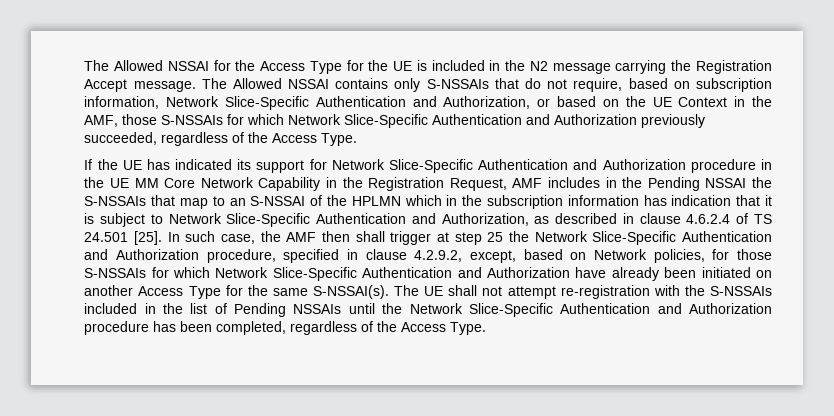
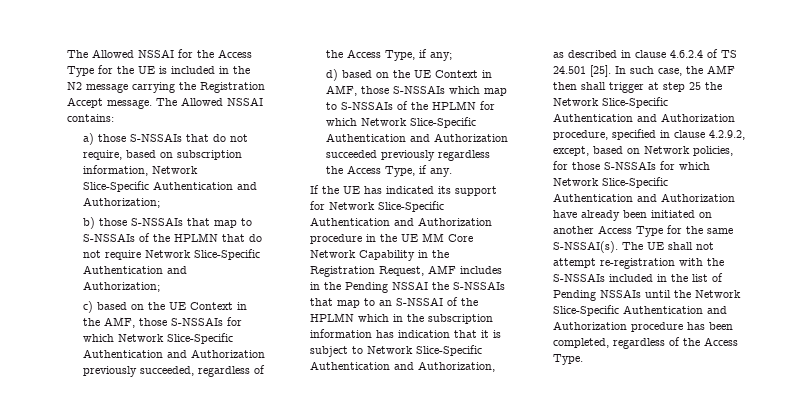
[335,78,421,92] contains only -> [67,114,115,122] [83,133,127,145] contains: // a) those
[443,96,551,109] Authorization, or -> [83,197,161,208] [83,217,253,229] [83,233,263,242] [83,249,261,260] [83,265,188,274] [83,281,161,292] [83,301,94,313] Authorization; // b) those S-NSSAIs that map to S-NSSAIs of the HPLMN that do not require Network Slice-Specific Authentication and Authorization; // c)
[321,133,358,146] Type. -> [385,49,453,61] [326,69,493,81] [326,85,508,96] [326,101,496,110] [326,117,477,128] [326,133,509,142] [326,150,491,161] [326,165,453,177] Type, if any; // d) based on the UE Context in AMF, those S-NSSAIs which map to S-NSSAIs of the HPLMN for which Network Slice-Specific Authentication and Authorization succeeded previously regardless the Access Type, if any.

